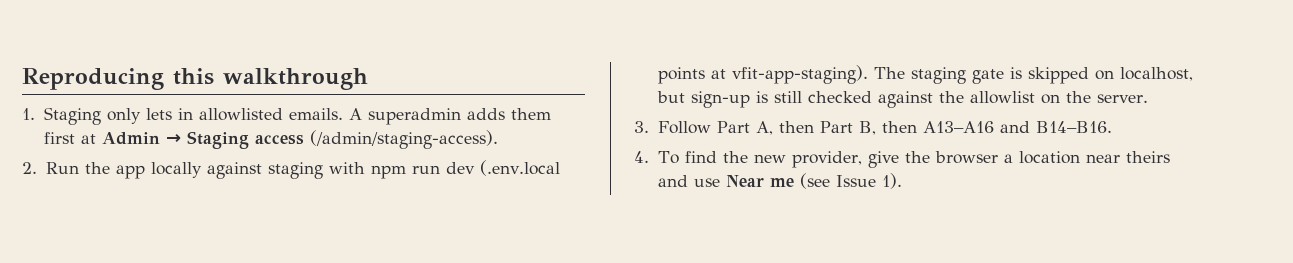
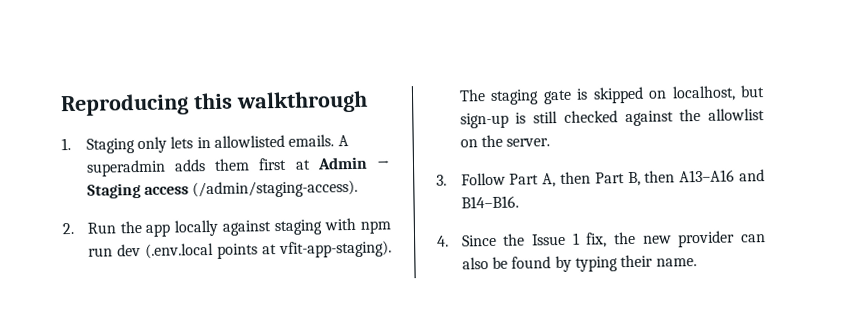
[657,151,1170,168] [657,173,902,189] To find the new provider, give the browser a location near theirs and use Near me (see Issue 1). -> [461,230,766,248] [461,254,697,273] Since the Issue 1 fix, the new provider can also be found by typing their name.

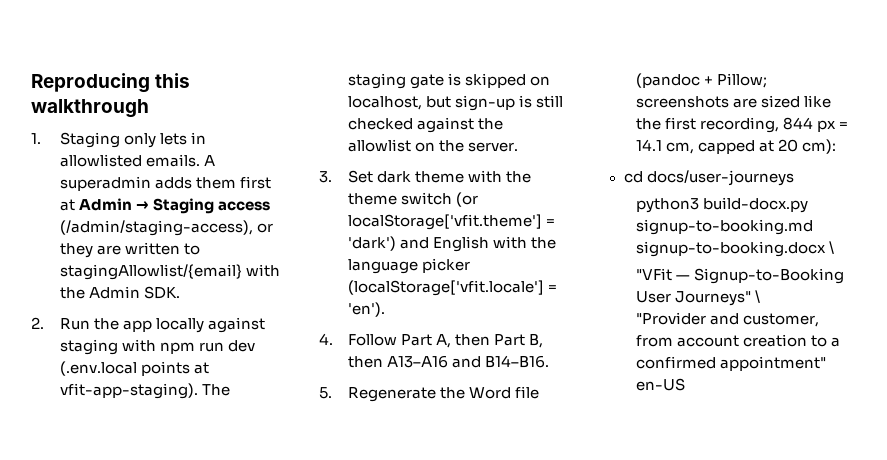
[192,179,359,199] (/admin/staging-access). -> [59,220,273,236] [59,242,201,258] [59,264,280,280] [59,286,181,299] (/admin/staging-access), or they are written to stagingAllowlist/{email} with the Admin SDK.
(447, 180) none -> [347,170,532,183] [347,192,479,207] [347,214,555,230] [347,236,557,252] [347,258,470,274] [347,280,557,296] [347,302,385,317] [319,333,333,345] Set dark theme with the theme switch (or localStorage['vfit.theme'] = 'dark') and English with the language picker (localStorage['vfit.locale'] = 'en'). // 4.
[437,230,766,248] [461,254,697,273] 4. Since the Issue 1 fix, the new provider can also be found by typing their name. -> [319,386,540,402] [635,73,768,88] [635,95,832,108] [635,117,849,133] [635,139,837,154] [623,170,794,186] [635,197,808,213] [635,219,813,235] [635,241,834,257] [635,268,845,284] [635,290,761,306] [635,312,820,327] [635,334,841,347] [635,356,826,371] [635,378,685,391] 5. Regenerate the Word file (pandoc + Pillow; screenshots are sized like the first recording, 844 px = 14.1 cm, capped at 20 cm): // cd docs/user-journeys // python3 build-docx.py signup-to-booking.md signup-to-booking.docx \ // "VFit — Signup-to-Booking User Journeys" \ // "Provider and customer, from account creation to a confirmed appointment" en-US

